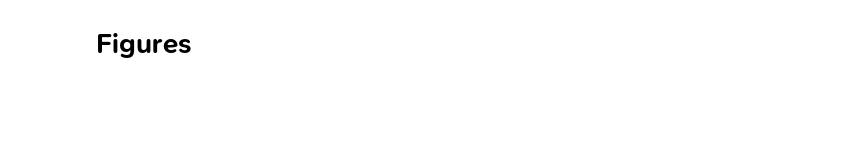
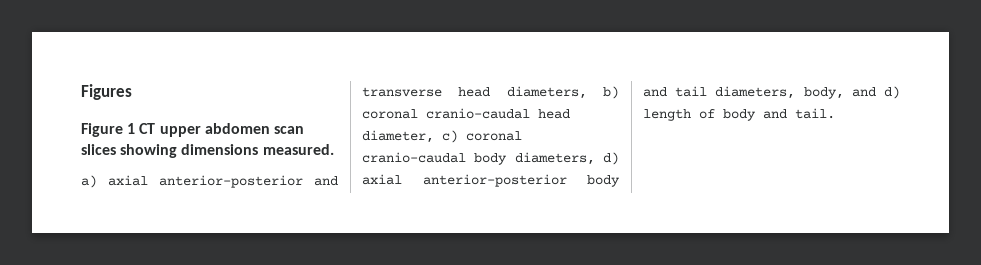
(191, 45) none -> [81,123,304,137] [81,144,334,158] [81,175,338,188] [362,86,619,99] [362,108,570,119] [362,130,522,143] [362,152,619,165] [362,174,620,187] [643,86,900,99] [643,108,835,121] // Figure 1 CT upper abdomen scan slices showing dimensions measured. // a) axial anterior-posterior and transverse head diameters, b) coronal cranio-caudal head diameter, c) coronal cranio-caudal body diameters, d) axial anterior-posterior body and tail diameters, body, and d) length of body and tail.

